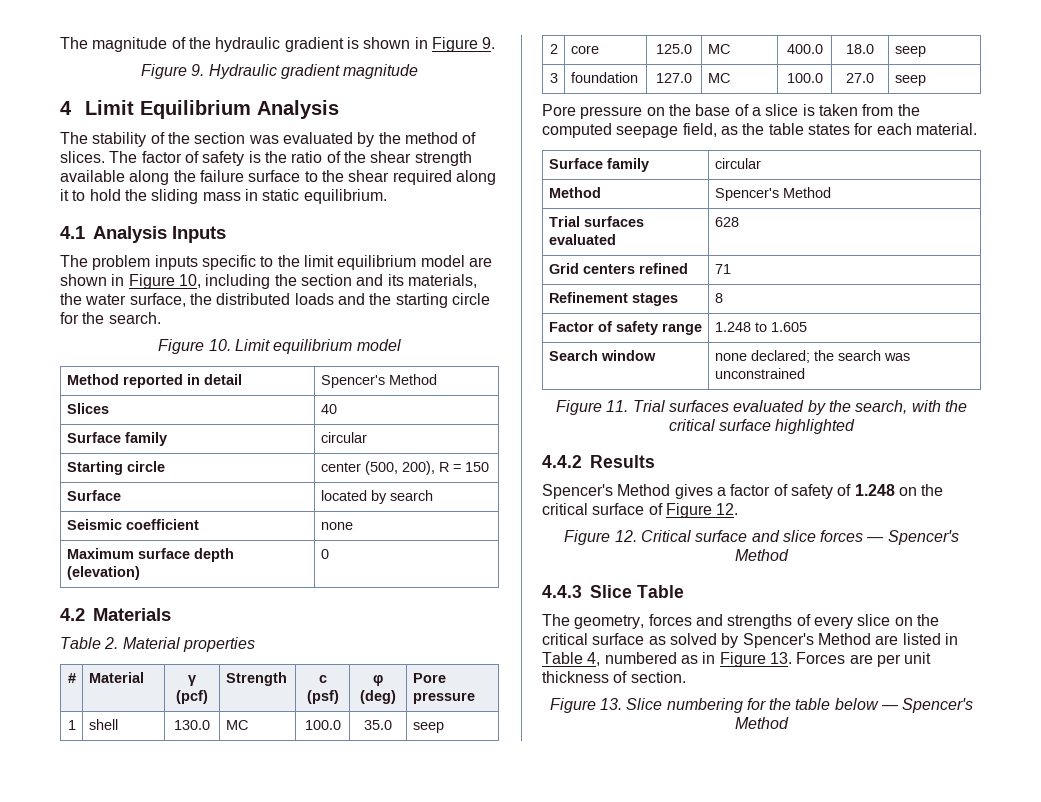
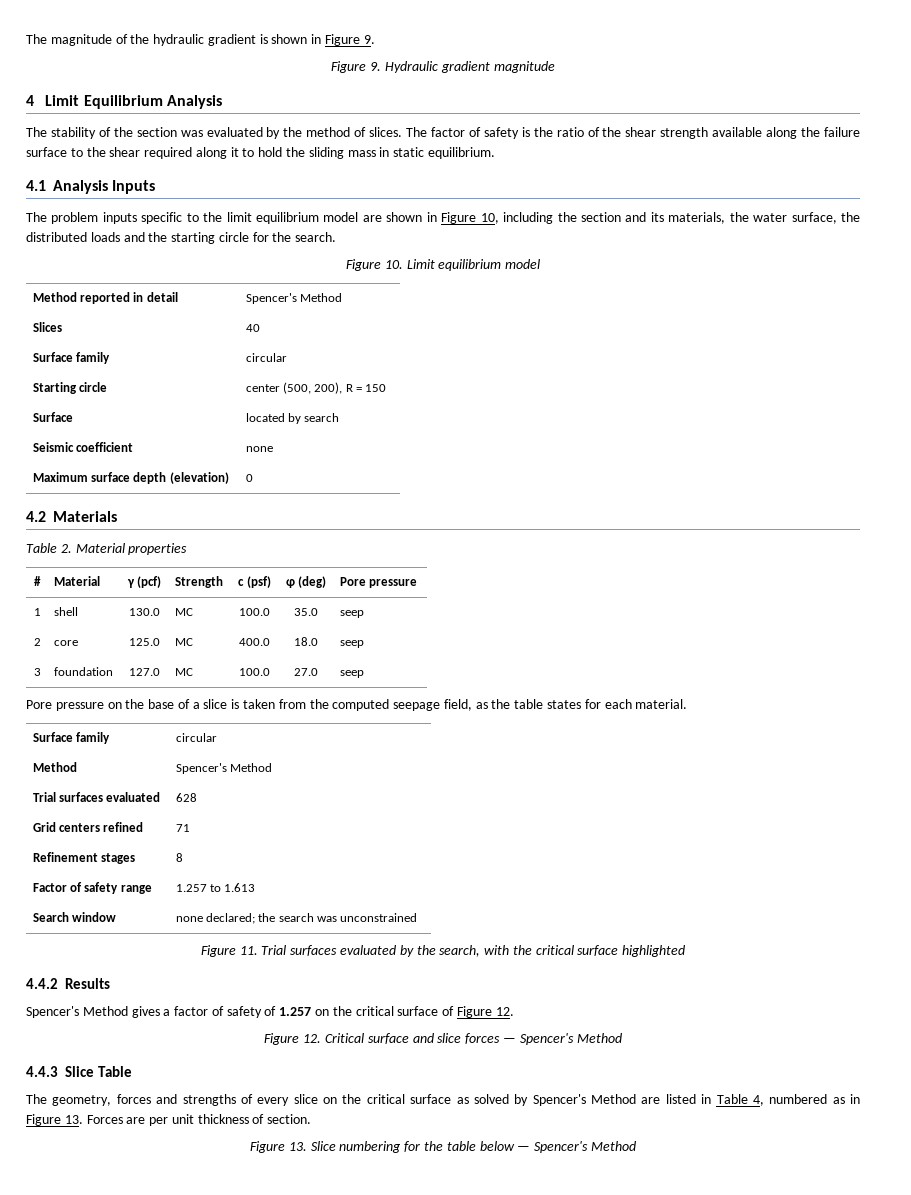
[714,322,807,332] 1.248 to 1.605 -> [175,883,256,892] 1.257 to 1.613
[854,484,895,496] 1.248 -> [279,1007,312,1016] 1.257

